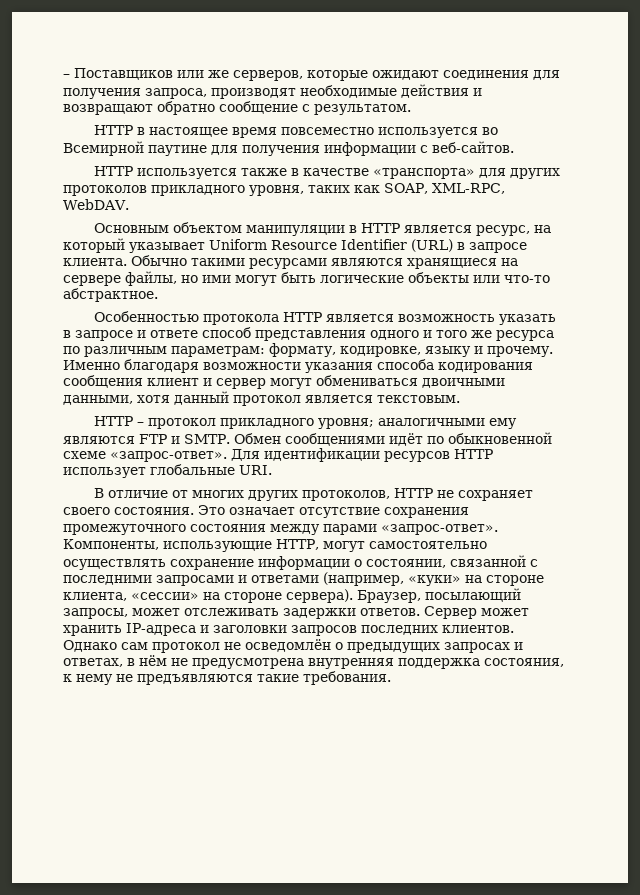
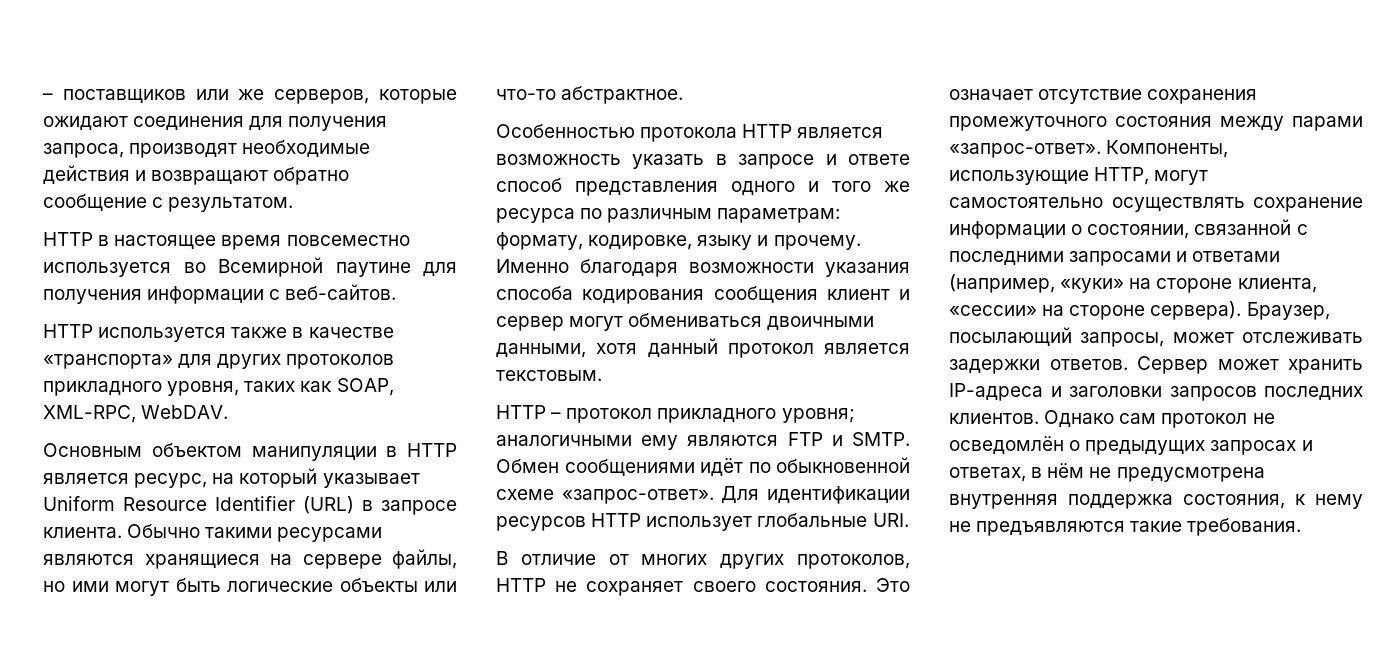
[63,68,173,80] – Поставщиков -> [43,89,186,103] – поставщиков

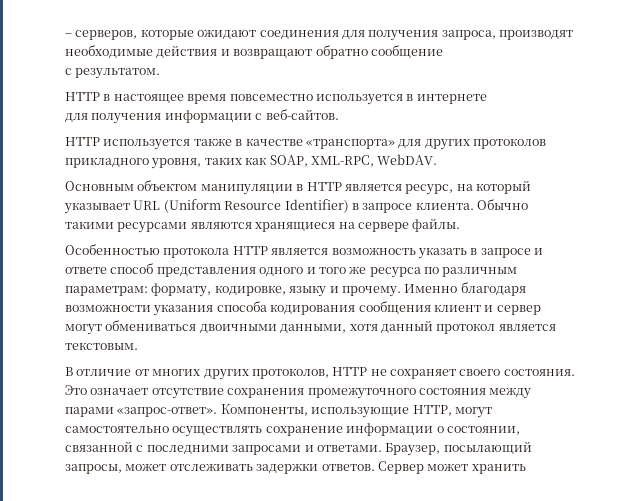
[43,89,265,103] – поставщиков или же -> [65,33,72,37] –
(147, 202) none -> (443, 52) //
[183,257,411,277] во Всемирной паутине -> [406,94,487,104] в интернете //
[43,496,354,514] Uniform Resource Identifier (URL) -> [133,199,349,213] URL (Uniform Resource Identifier)
[392,549,457,569] [43,578,457,596] [496,86,684,104] файлы, но ими могут быть логические объекты или что-то абстрактное. -> [412,218,461,232] файлы.
[496,405,855,423] [496,432,910,450] [496,457,910,476] [496,486,910,504] [496,513,909,531] // HTTP – протокол прикладного уровня; аналогичными ему являются FTP и SMTP. Обмен сообщениями идёт по обыкновенной схеме «запрос-ответ». Для идентификации ресурсов HTTP использует глобальные URI. -> (138, 346) none
[1192,251,1281,262] [949,274,1317,293] [949,301,1242,320] ответами (например, «куки» на стороне клиента, «сессии» на стороне сервера). -> [316,445,382,452] ответами.
[949,383,1363,401] [949,410,1275,428] [949,436,1313,455] [949,463,1265,482] [949,494,1363,509] [949,518,1302,536] IP-адреса и заголовки запросов последних клиентов. Однако сам протокол не осведомлён о предыдущих запросах и ответах, в нём не предусмотрена внутренняя поддержка состояния, к нему не предъявляются такие требования. -> (526, 469) none

